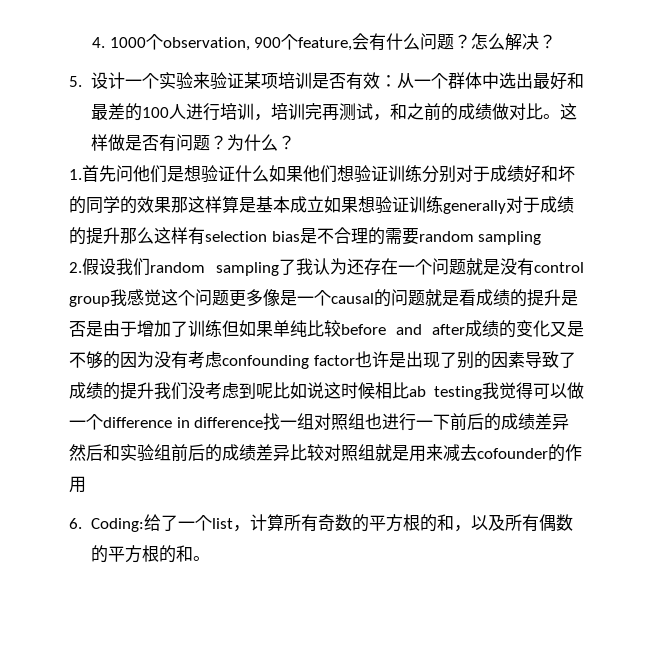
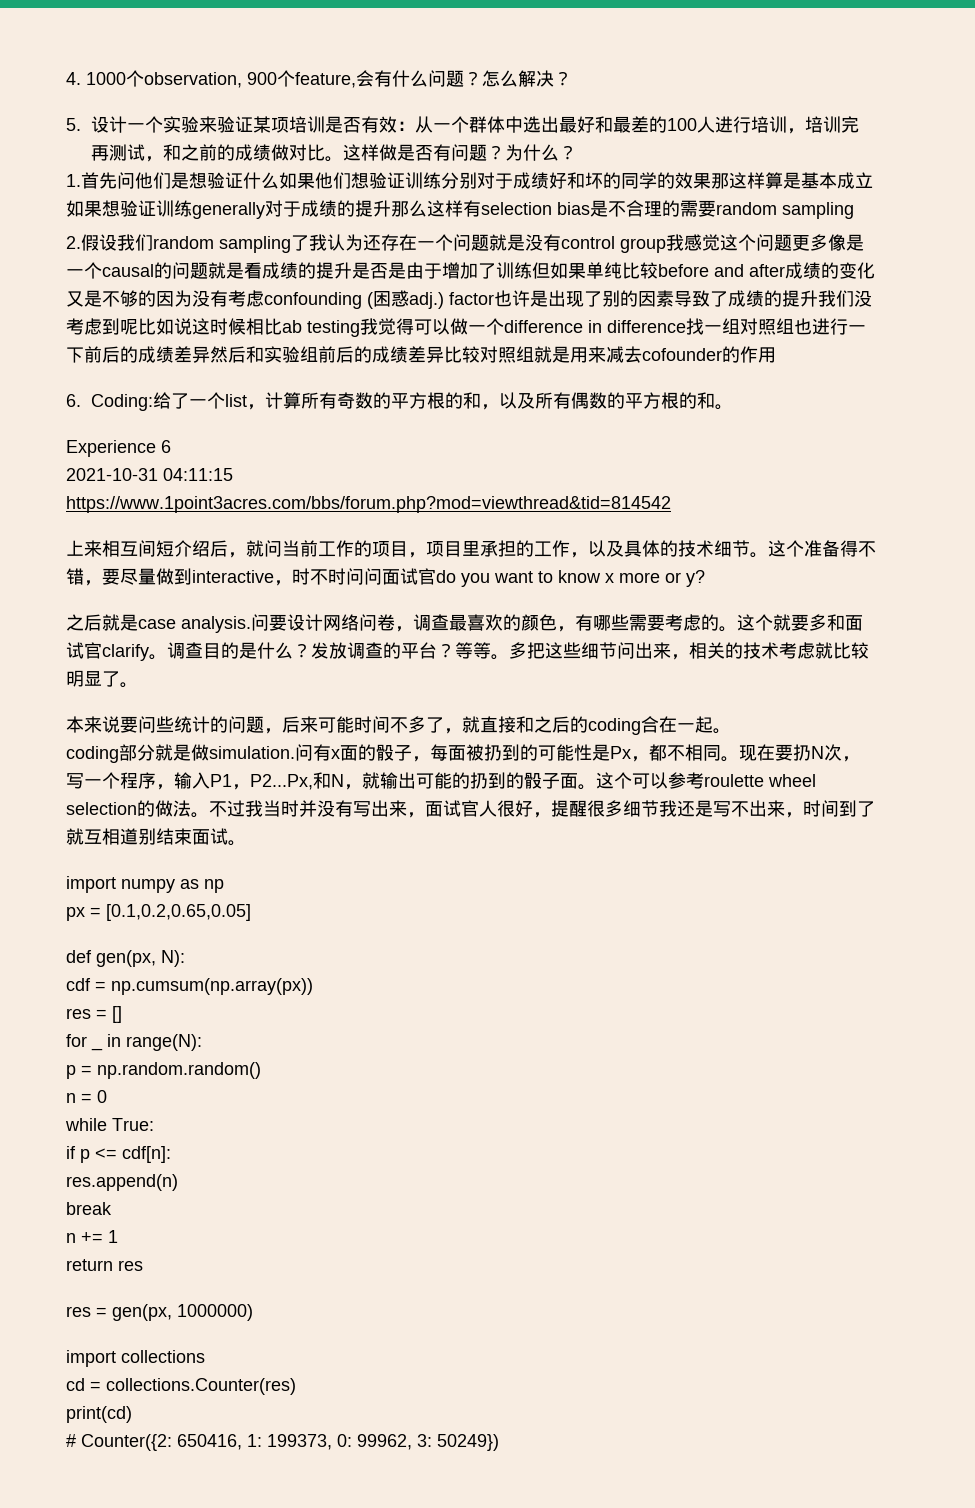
(309, 362) none -> [367,290,444,309] (困惑adj.)
(210, 558) none -> [66,440,171,457] [66,468,233,481] [66,496,671,513] [66,540,876,558] [66,568,705,587] [66,614,863,633] [66,642,869,661] [66,670,138,688] [66,716,731,735] [66,744,860,763] [66,772,816,790] [66,800,875,818] [66,828,246,846] [66,876,224,893] [66,904,251,921] [66,950,185,967] [66,978,313,995] [66,1006,122,1023] [66,1034,87,1047] [91,1047,103,1051] [107,1034,202,1051] [66,1062,261,1079] [66,1090,107,1103] [65,1118,154,1131] [66,1146,171,1163] [66,1174,178,1191] [66,1202,112,1215] [66,1230,118,1243] [66,1259,143,1271] [66,1304,253,1321] [66,1350,205,1367] [66,1378,296,1395] [66,1406,132,1423] [66,1434,499,1451] // Experience 6 // 2021-10-31 04:11:15 // https://www.1point3acres.com/bbs/forum.php?mod=viewthread&tid=814542 // 上来相互间短介绍后，就问当前工作的项目，项目里承担的工作，以及具体的技术细节。这个准备得不错，要尽量做到interactive，时不时问问面试官do you want to know x more or y? // 之后就是case analysis.问要设计网络问卷，调查最喜欢的颜色，有哪些需要考虑的。这个就要多和面试官clarify。调查目的是什么？发放调查的平台？等等。多把这些细节问出来，相关的技术考虑就比较明显了。 // 本来说要问些统计的问题，后来可能时间不多了，就直接和之后的coding合在一起。 // coding部分就是做simulation.问有x面的骰子，每面被扔到的可能性是Px，都不相同。现在要扔N次，写一个程序，输入P1，P2...Px,和N，就输出可能的扔到的骰子面。这个可以参考roulette wheel selection的做法。不过我当时并没有写出来，面试官人很好，提醒很多细节我还是写不出来，时间到了就互相道别结束面试。 // import numpy as np // px = [0.1,0.2,0.65,0.05] // def gen(px, N): // cdf = np.cumsum(np.array(px)) // res = [] // for _ in range(N): // p = np.random.random() // n = 0 // while True: // if p <= cdf[n]: // res.append(n) // break // n += 1 // return res // res = gen(px, 1000000) // import collections // cd = collections.Counter(res) // print(cd) // # Counter({2: 650416, 1: 199373, 0: 99962, 3: 50249})

